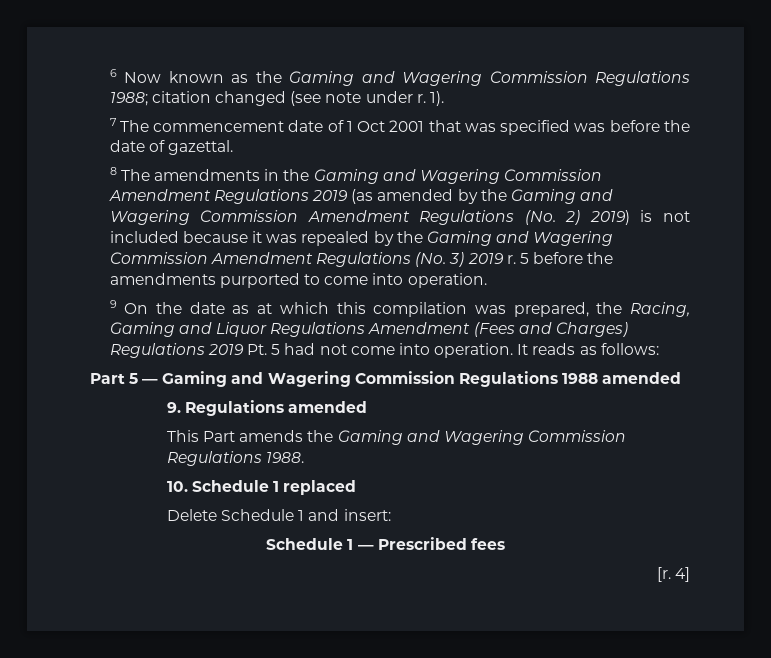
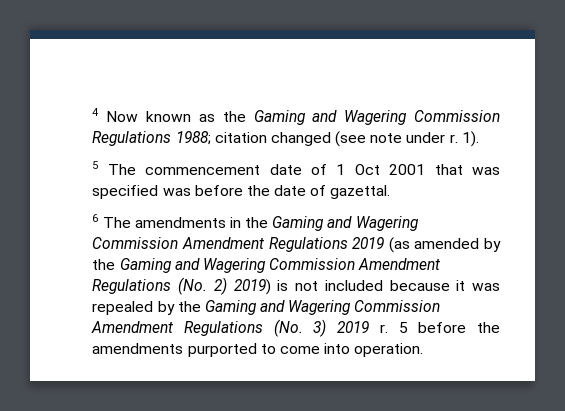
[109,69,117,77] 6 -> [92,108,100,116] 4
[109,118,116,126] 7 -> [92,161,99,169] 5
[109,167,117,175] 8 -> [92,214,99,222] 6
[109,300,690,317] [109,322,628,337] [109,343,659,358] [89,371,682,387] [166,400,368,416] [166,430,627,445] [166,451,305,466] [166,480,357,495] [166,509,391,521] [266,537,505,550] [656,567,690,582] // 9 On the date as at which this compilation was prepared, the Racing, Gaming and Liquor Regulations Amendment (Fees and Charges) Regulations 2019 Pt. 5 had not come into operation. It reads as follows: // Part 5 — Gaming and Wagering Commission Regulations 1988 amended // 9. Regulations amended // This Part amends the Gaming and Wagering Commission Regulations 1988. // 10. Schedule 1 replaced // Delete Schedule 1 and insert: // Schedule 1 — Prescribed fees // [r. 4] -> (424, 350) none

